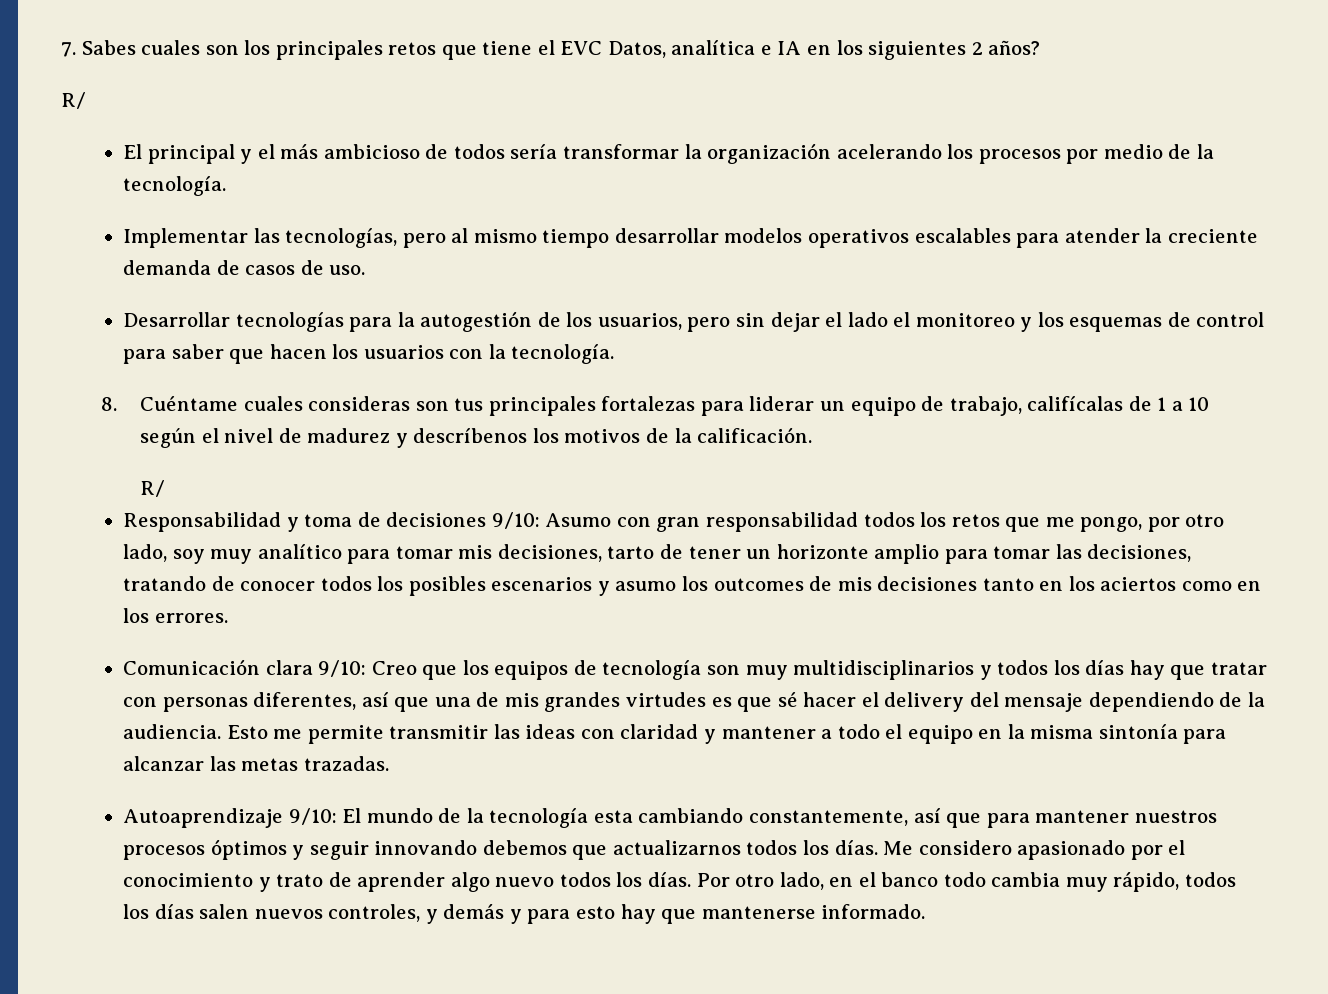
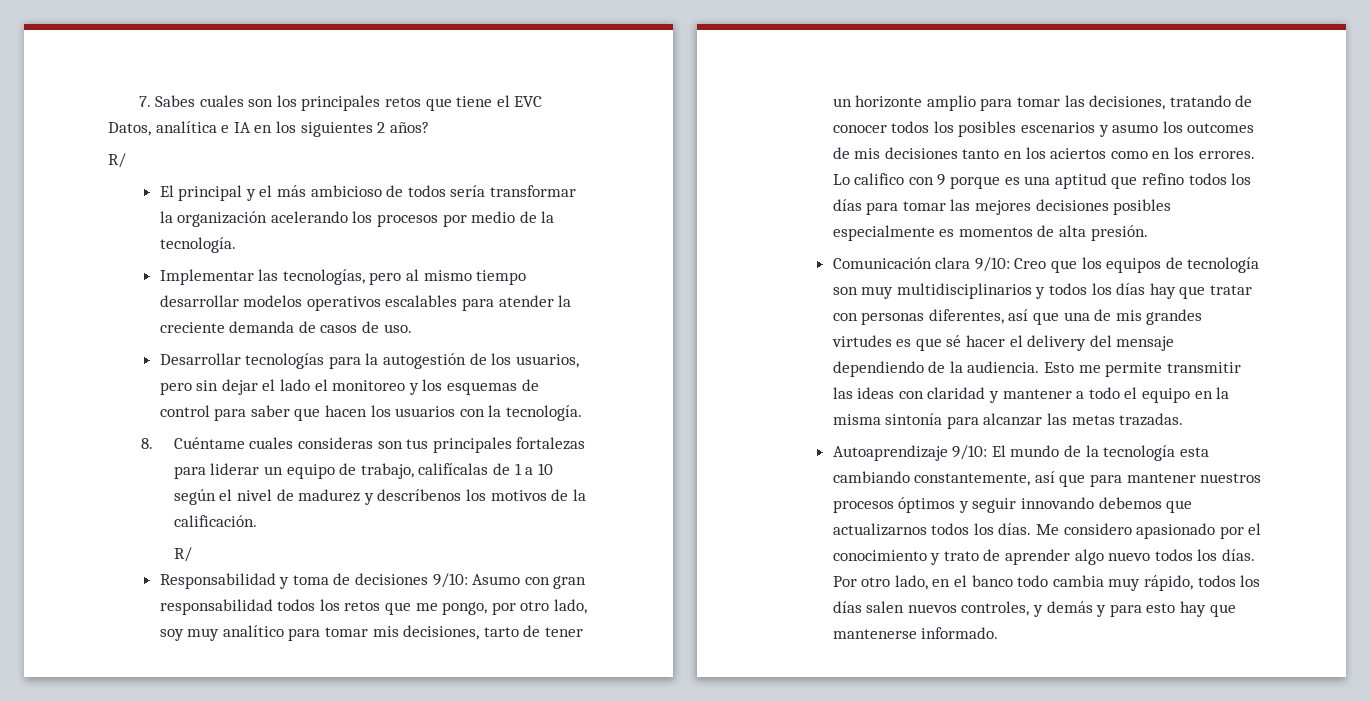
(228, 618) none -> [832,173,1252,189] [832,199,1172,215] [832,225,1148,241] Lo califico con 9 porque es una aptitud que refino todos los días para tomar las mejores decisiones posibles especialmente es momentos de alta presión.

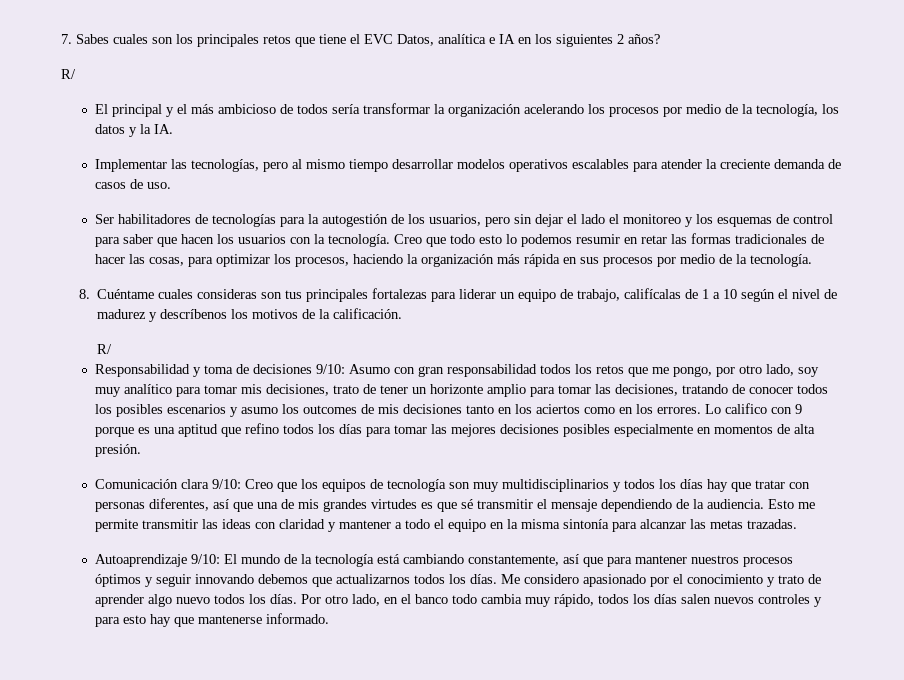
[159,237,236,253] tecnología. -> [756,104,840,117] [95,124,174,137] tecnología, los datos y la IA.
[159,353,241,365] Desarrollar -> [95,214,209,224] Ser habilitadores de
(582, 413) none -> [394,233,825,247] [95,254,813,267] Creo que todo esto lo podemos resumir en retar las formas tradicionales de hacer las cosas, para optimizar los procesos, haciendo la organización más rápida en sus procesos por medio de la tecnología.
[483,627,519,637] tarto -> [333,385,360,394] trato
[939,229,955,237] es -> [697,427,712,434] en
[965,335,1112,351] hacer el delivery del -> [477,499,548,509] transmitir el
[1179,447,1209,457] esta -> [377,554,401,564] está
[961,601,1093,617] controles, y demás -> [758,594,811,604] controles

